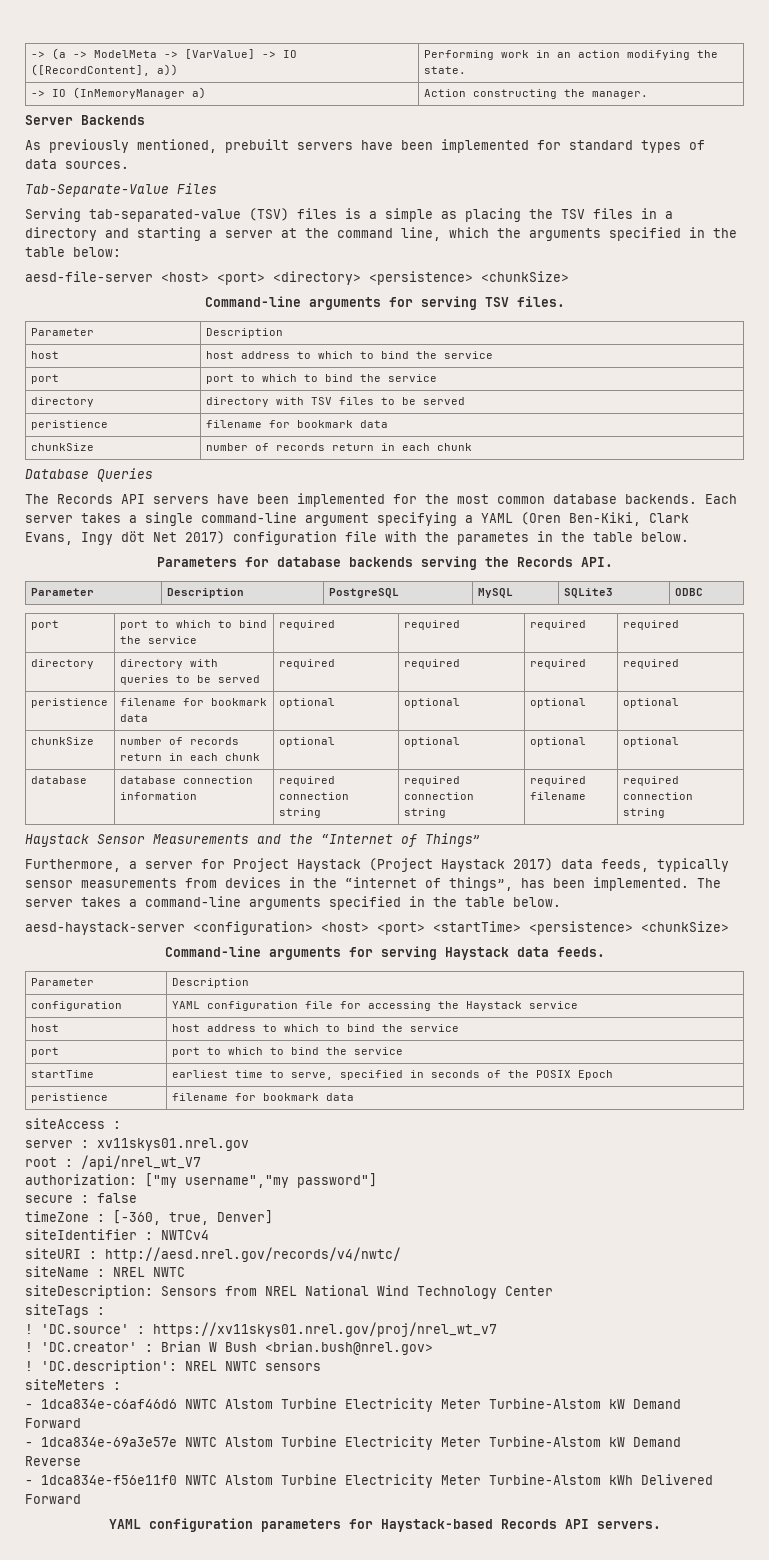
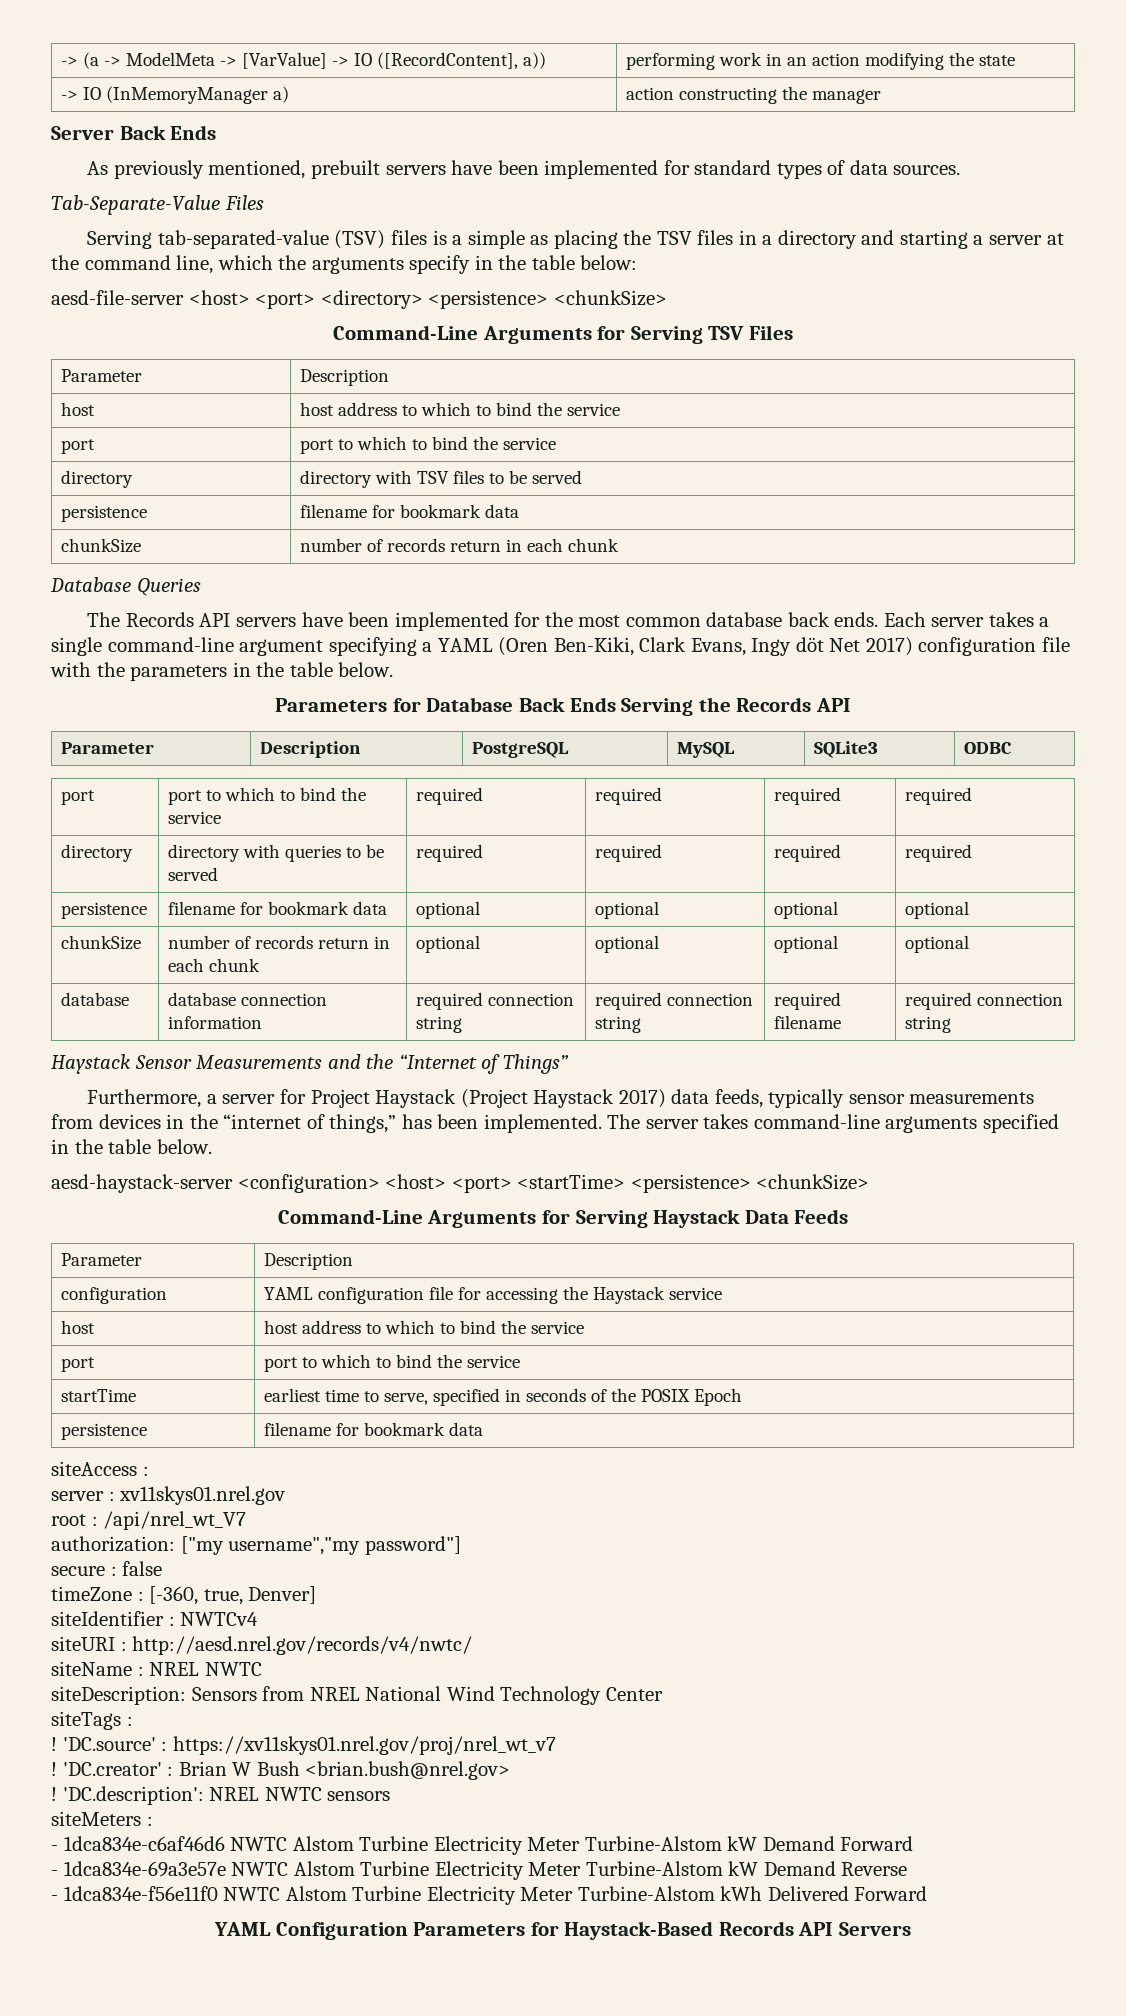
[423,50,494,60] Performing -> [626,53,716,70] performing
[423,66,466,74] state. -> [979,55,1016,66] state
[423,89,466,97] Action -> [626,87,675,100] action
[591,91,648,99] manager. -> [812,89,882,104] manager
[81,115,145,125] Backends -> [119,125,217,140] Back Ends
[609,227,681,241] specified -> [409,255,471,274] specify
[204,296,565,310] Command-line arguments for serving TSV files. -> [333,325,793,344] Command-Line Arguments for Serving TSV Files
[30,420,108,430] peristience -> [61,505,148,522] persistence
[625,494,697,504] backends. -> [787,612,879,627] back ends.
[457,532,529,545] parametes -> [130,665,228,681] parameters
[276,556,477,570] database backends serving -> [426,697,694,716] Database Back Ends Serving
[580,557,613,567] API. -> [815,698,851,712] API
[30,698,108,708] peristience -> [61,902,148,919] persistence
[449,877,513,891] things”, -> [329,1114,397,1133] things,”
[129,899,137,907] a -> (749, 1121) none
[164,946,605,960] Command-line arguments for serving Haystack data feeds. -> [277,1209,849,1228] Command-Line Arguments for Serving Haystack Data Feeds
[30,1093,108,1103] peristience -> [61,1423,148,1440] persistence
[148,1518,661,1532] configuration parameters for Haystack-based Records API servers. -> [275,1921,911,1940] Configuration Parameters for Haystack-Based Records API Servers

